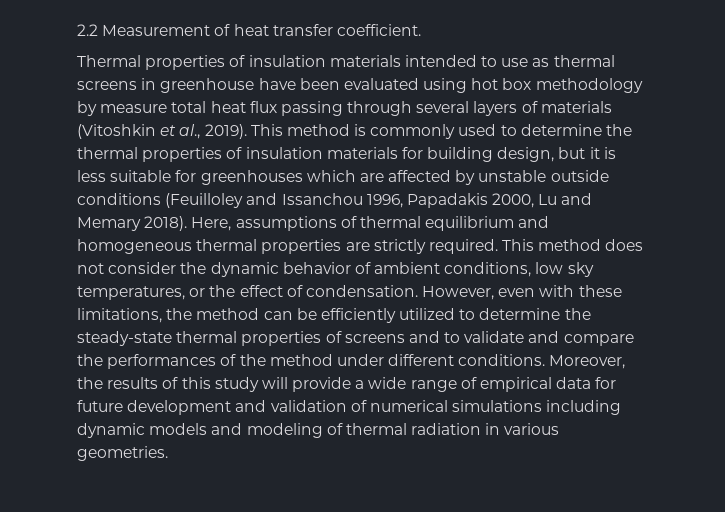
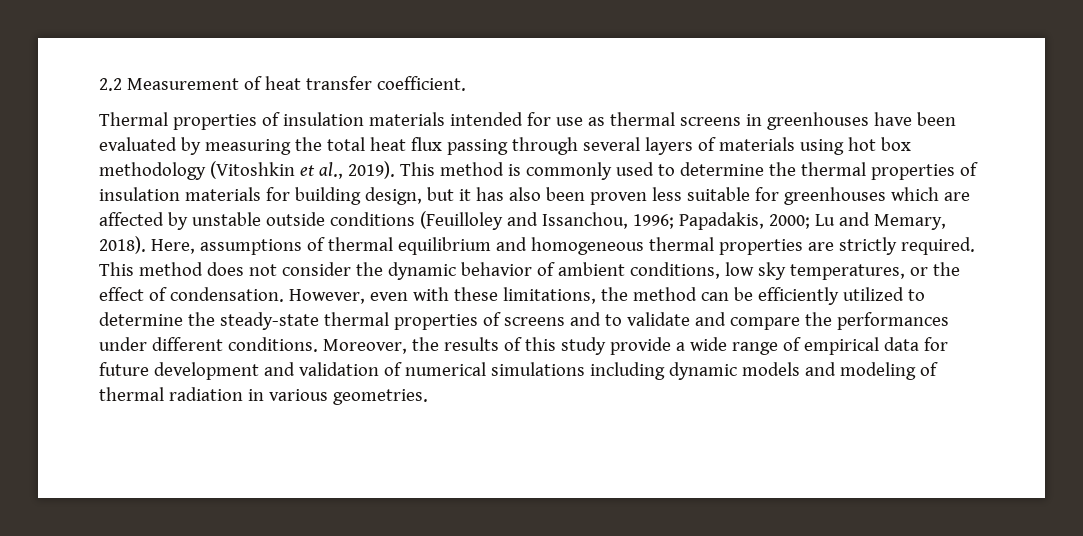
[481,56,498,67] to -> [526,112,551,126] for
[160,78,255,93] greenhouse -> [766,112,869,130] greenhouses
[423,78,643,93] [77,101,168,116] using hot box methodology by measure -> [180,137,322,155] by measuring the
(612, 107) none -> [799,137,911,155] [99,162,206,180] using hot box methodology
[603,147,616,159] is -> [475,187,647,205] has also been proven
[281,193,535,208] Issanchou 1996, Papadakis 2000, -> [541,212,810,230] Issanchou, 1996; Papadakis, 2000;
[77,217,141,231] Memary -> [873,214,946,230] Memary,
[220,354,333,366] of the method -> (949, 321) none
[261,377,288,389] will -> (606, 346) none

